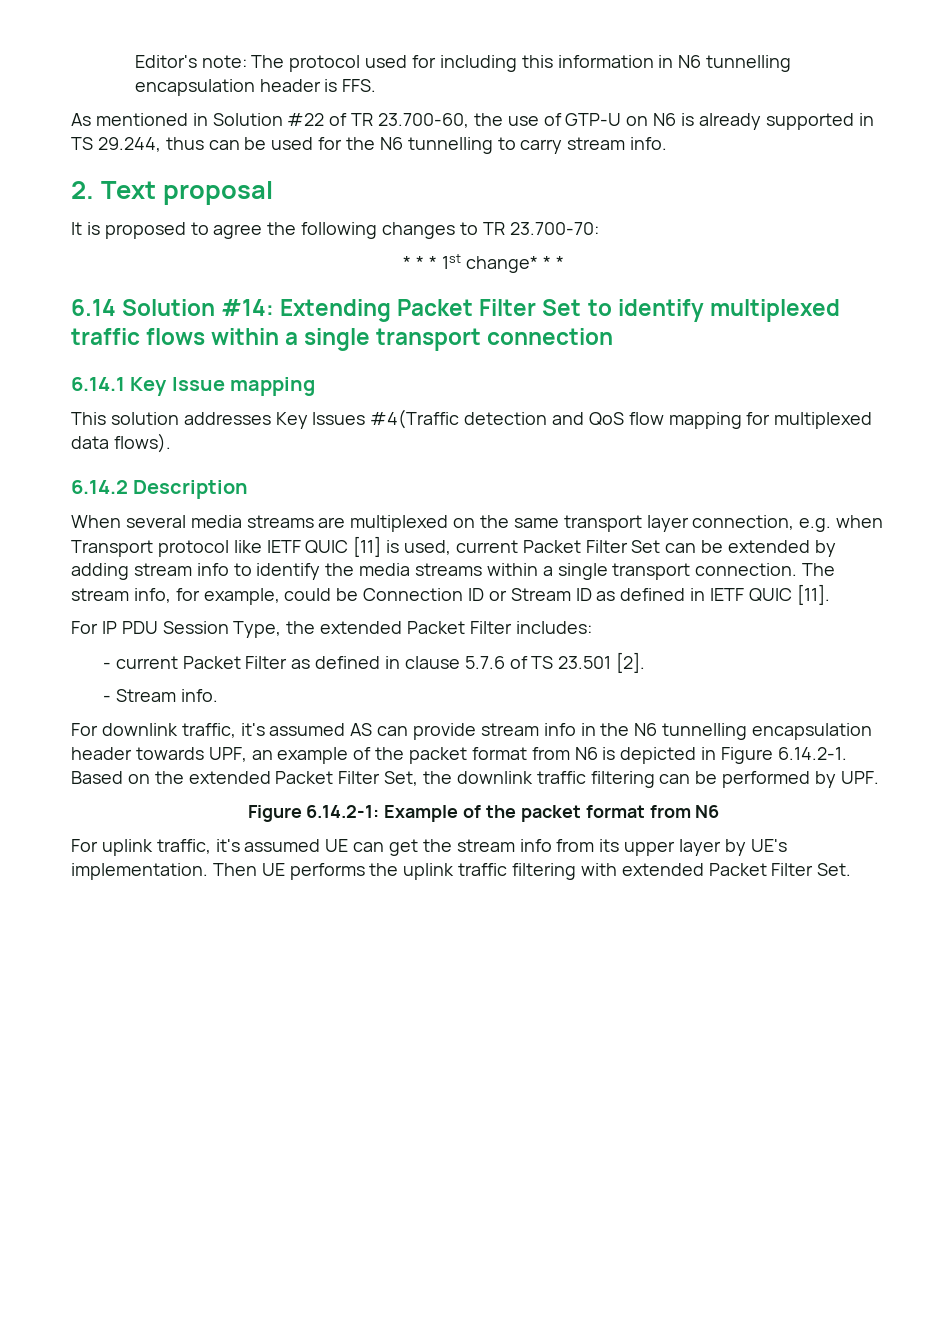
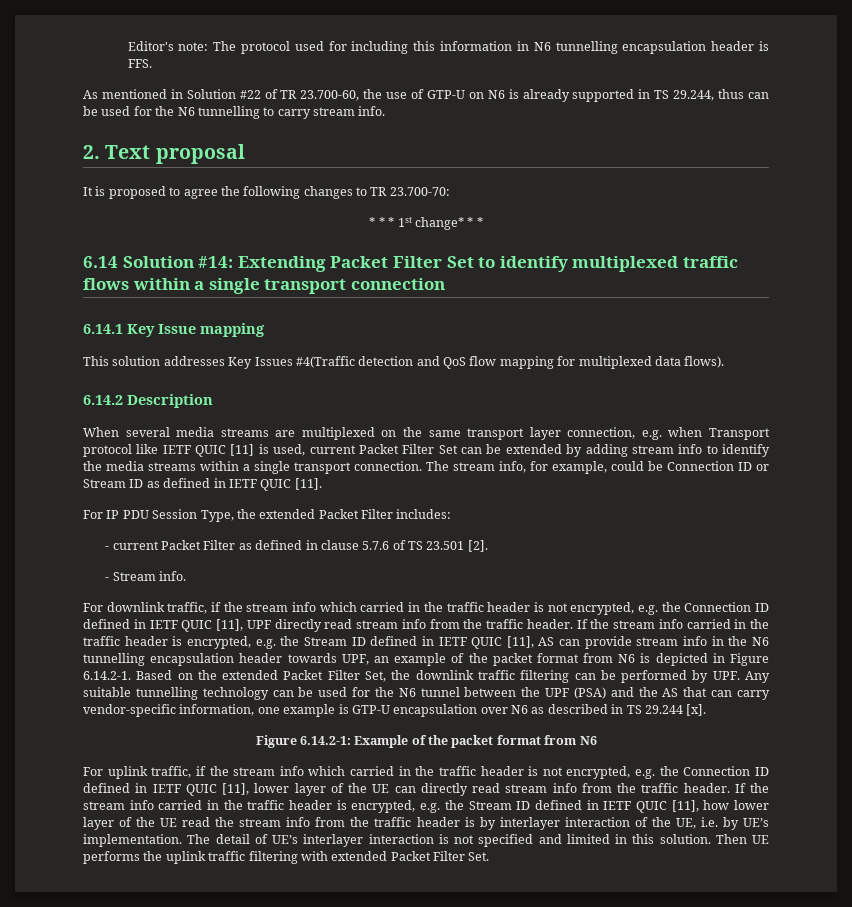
[240,723,346,736] it's assumed -> [211,602,770,615] [83,619,769,632] [83,636,534,649] if the stream info which carried in the traffic header is not encrypted, e.g. the Connection ID defined in IETF QUIC [11], UPF directly read stream info from the traffic header. If the stream info carried in the traffic header is encrypted, e.g. the Stream ID defined in IETF QUIC [11],
(879, 777) none -> [744,671,770,683] [83,687,771,700] [83,704,707,717] Any suitable tunnelling technology can be used for the N6 tunnel between the UPF (PSA) and the AS that can carry vendor-specific information, one example is GTP-U encapsulation over N6 as described in TS 29.244 [x].
[215,839,787,856] [71,863,208,880] it's assumed UE can get the stream info from its upper layer by UE's implementation. -> [195,766,770,779] [83,783,769,796] [83,800,770,813] [83,817,769,830] [83,834,711,847] if the stream info which carried in the traffic header is not encrypted, e.g. the Connection ID defined in IETF QUIC [11], lower layer of the UE can directly read stream info from the traffic header. If the stream info carried in the traffic header is encrypted, e.g. the Stream ID defined in IETF QUIC [11], how lower layer of the UE read the stream info from the traffic header is by interlayer interaction of the UE, i.e. by UE’s implementation. The detail of UE’s interlayer interaction is not specified and limited in this solution.

